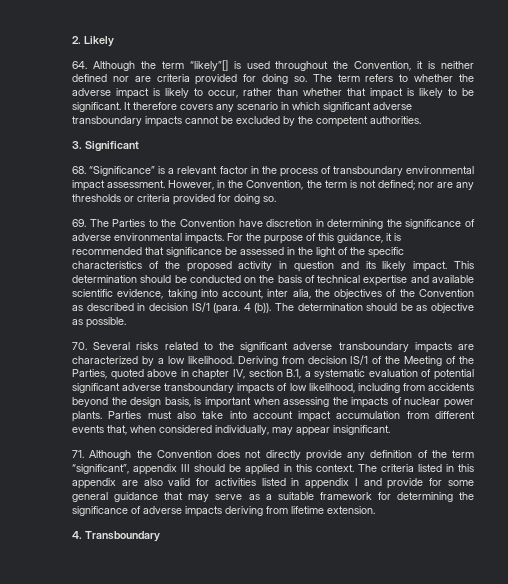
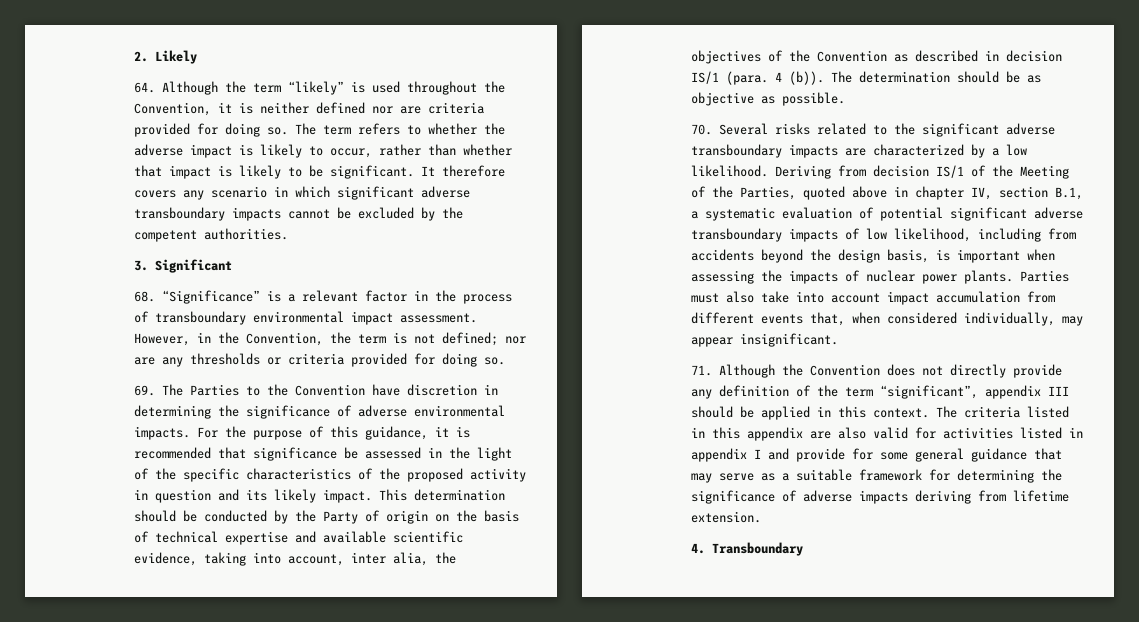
[189,60,228,71] “likely”[] -> [287,81,344,95] “likely”
(241, 279) none -> [273,510,428,524] by the Party of origin

